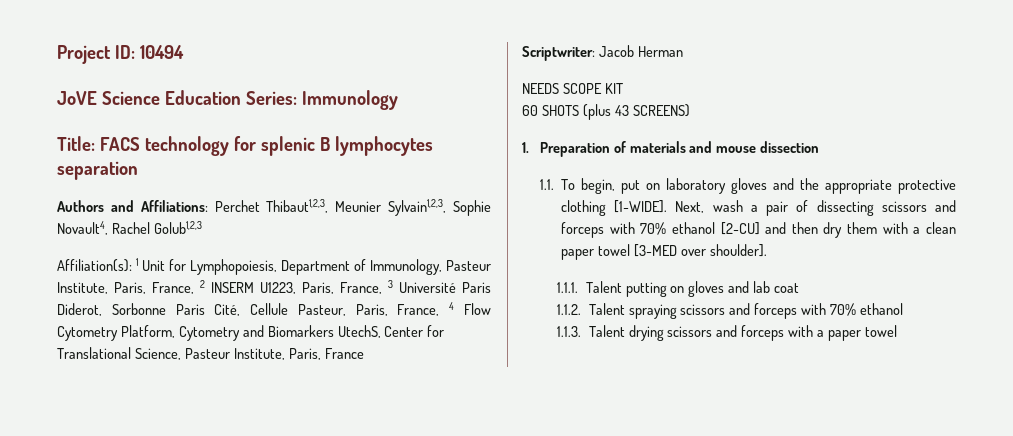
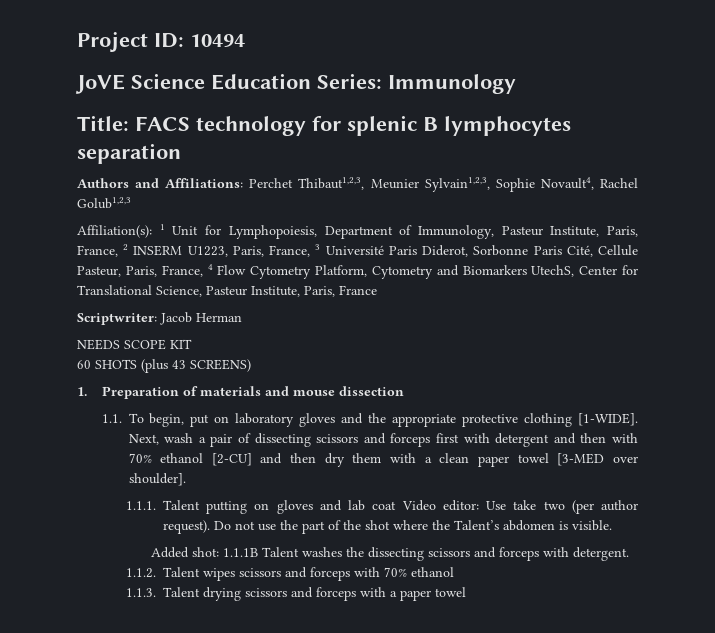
(604, 230) none -> [435,433,607,447] first with detergent and then
(800, 288) none -> [401,500,639,514] [163,520,613,534] [150,547,629,561] Video editor: Use take two (per author request). Do not use the part of the shot where the Talent’s abdomen is visible. // Added shot: 1.1.1B Talent washes the dissecting scissors and forceps with detergent.
[628,304,677,319] spraying -> [203,568,236,581] wipes

